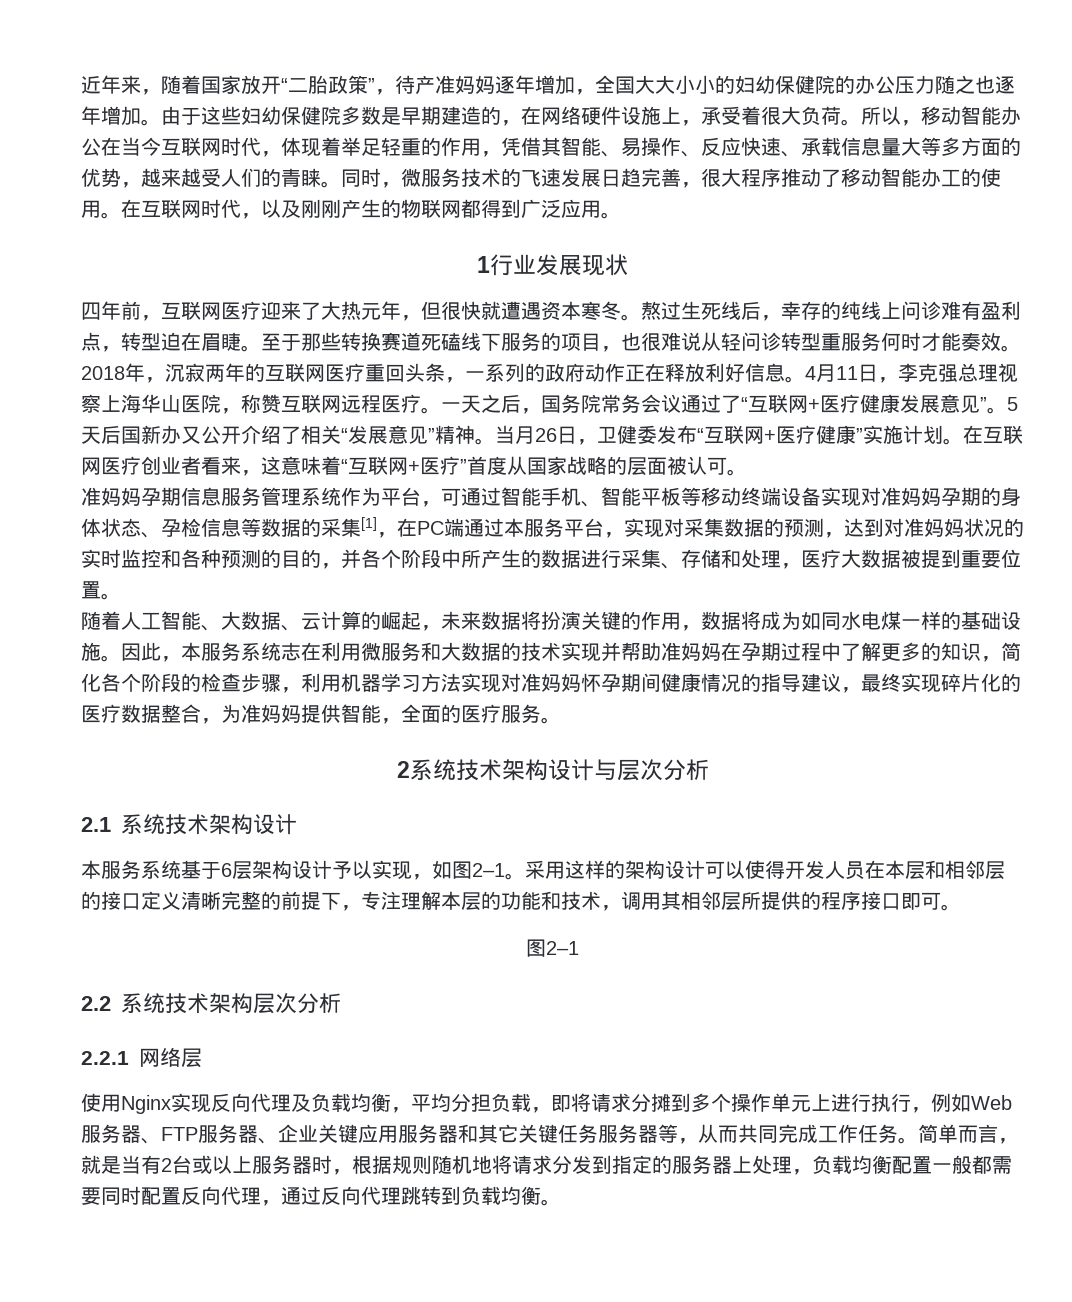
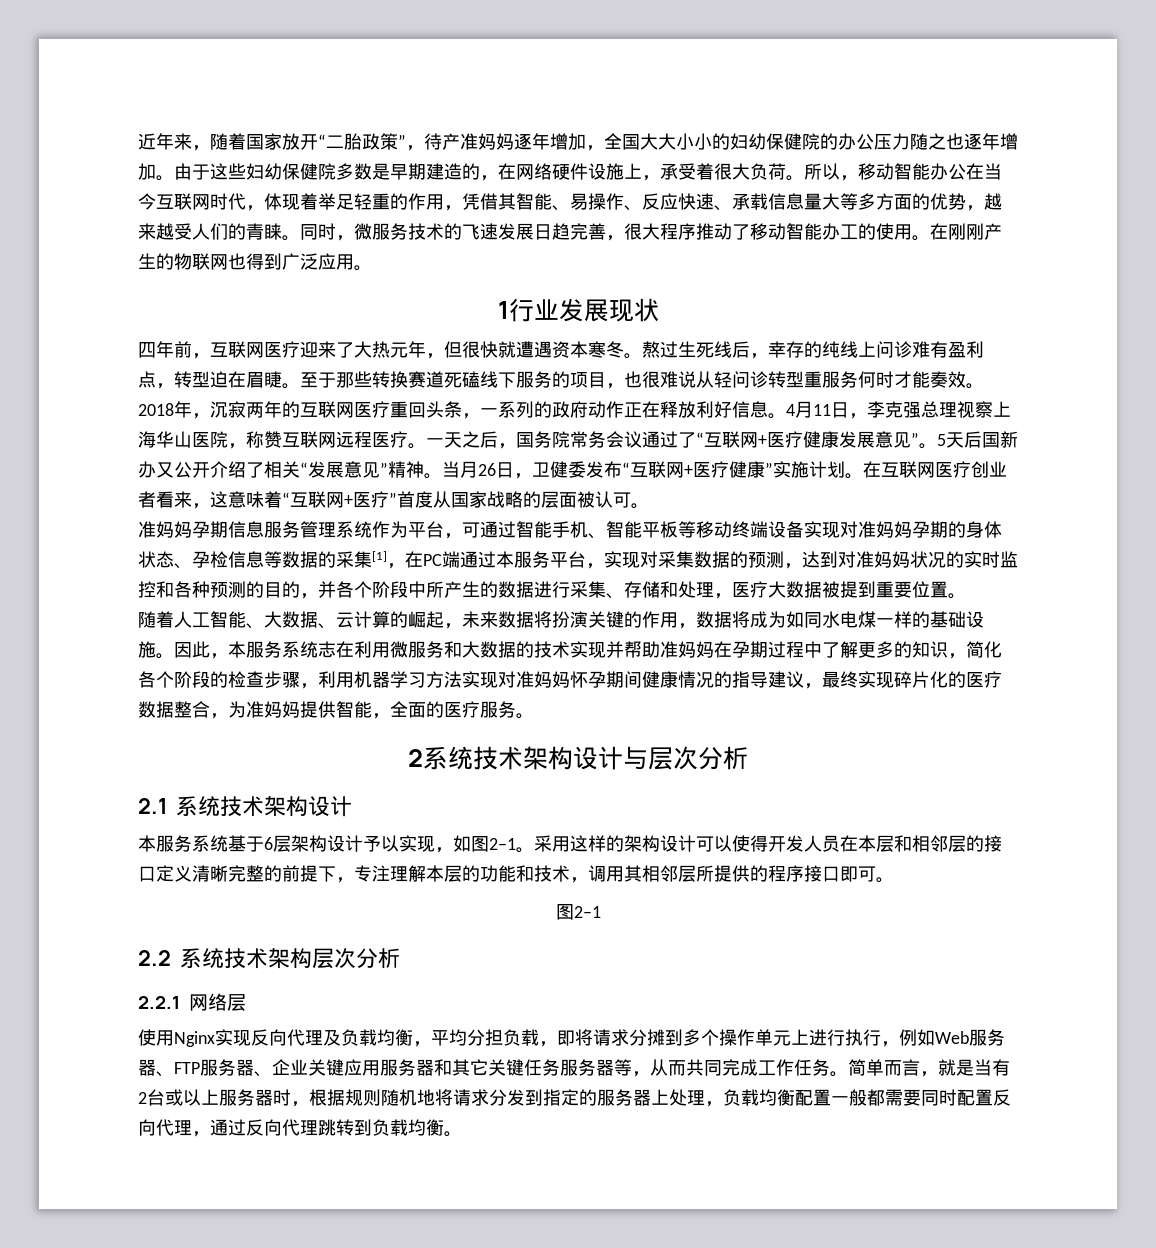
[141,199,301,219] 互联网时代，以及 -> (948, 231) none
[461,199,481,218] 都 -> [228,253,246,270] 也

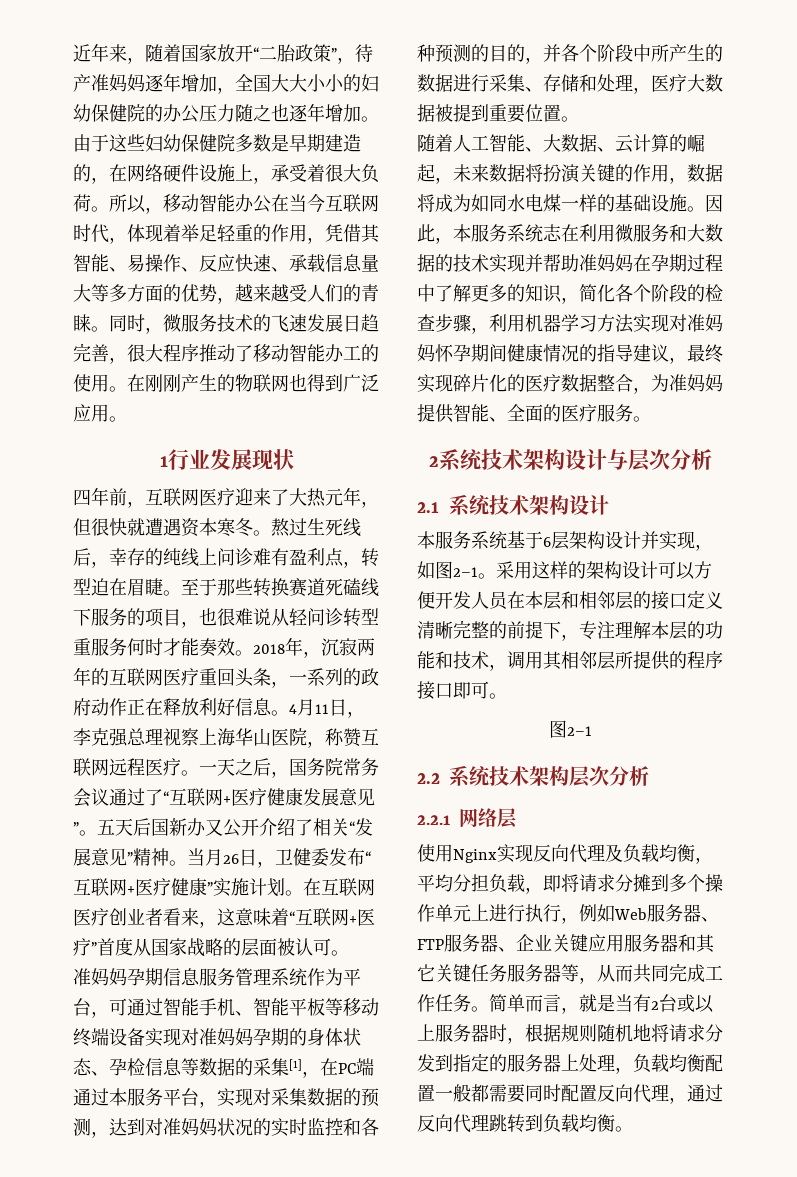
[937,434,946,446] 5 -> [97,819,115,835] 五
[372,713,390,719] ， -> [489,417,507,422] 、
[363,835,399,852] 予以 -> [641,531,659,549] 并
[732,835,768,852] 使得 -> [694,561,712,579] [417,591,435,609] 方便

